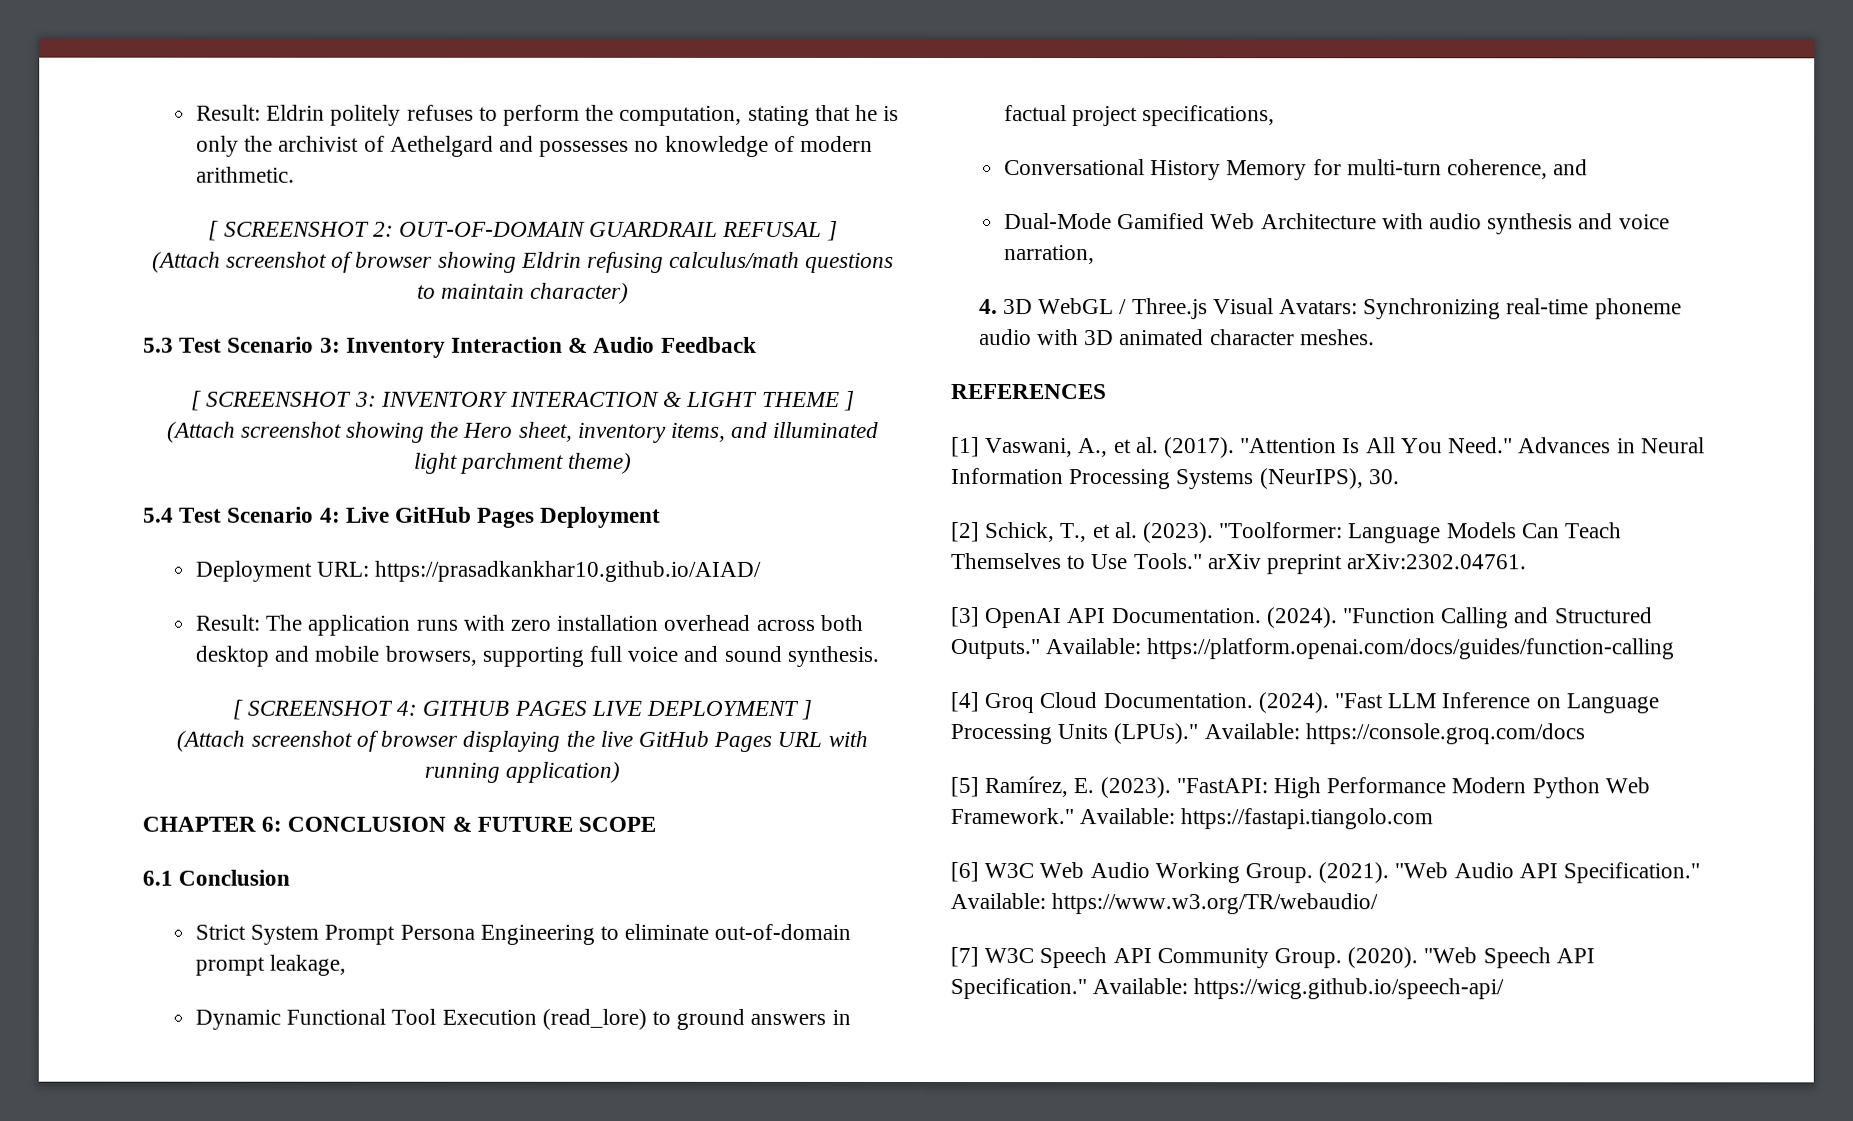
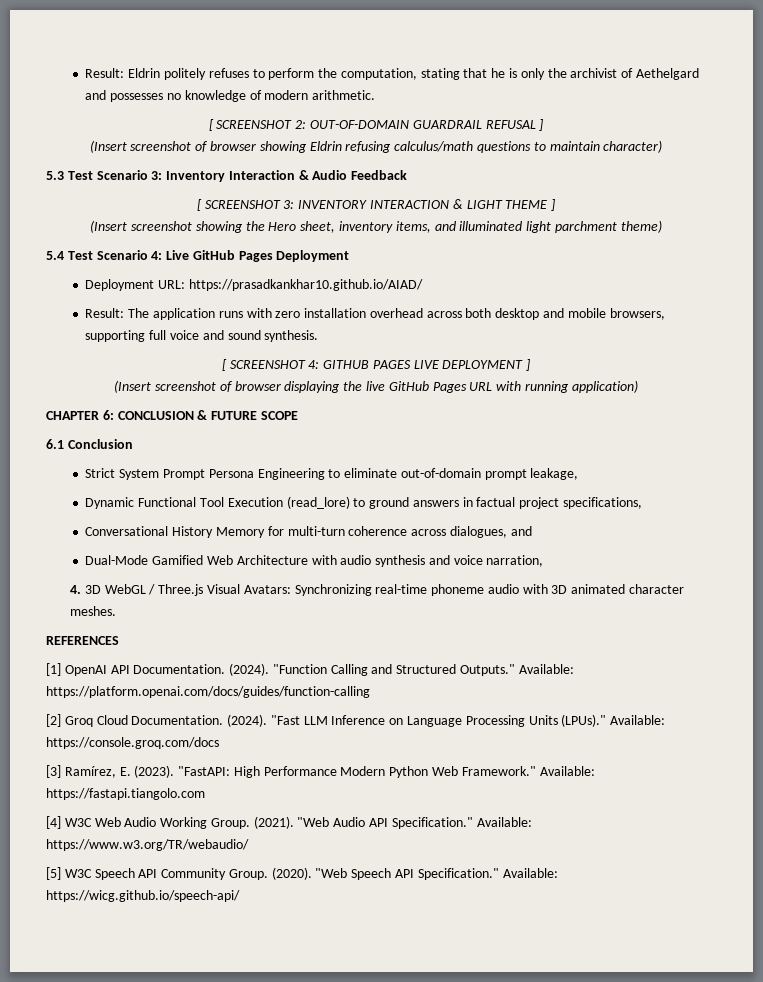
[151,251,221,273] (Attach -> [89,140,127,153] (Insert
[166,421,236,443] (Attach -> [90,220,128,233] (Insert
[176,730,246,752] (Attach -> [114,380,152,393] (Insert
[1447,159,1549,180] coherence, -> [348,526,507,538] coherence across dialogues,
[985,437,1705,459] [951,468,1400,490] [951,522,1623,544] [950,553,1528,575] [950,607,979,628] Vaswani, A., et al. (2017). "Attention Is All You Need." Advances in Neural Information Processing Systems (NeurIPS), 30. // [2] Schick, T., et al. (2023). "Toolformer: Language Models Can Teach Themselves to Use Tools." arXiv preprint arXiv:2302.04761. // [3] -> (61, 669) none
[950,692,979,713] [4] -> [46,714,61,727] [2]
[950,777,979,798] [5] -> [46,765,61,778] [3]
[950,862,979,883] [6] -> [46,816,61,829] [4]
[950,947,979,968] [7] -> [46,867,61,880] [5]

